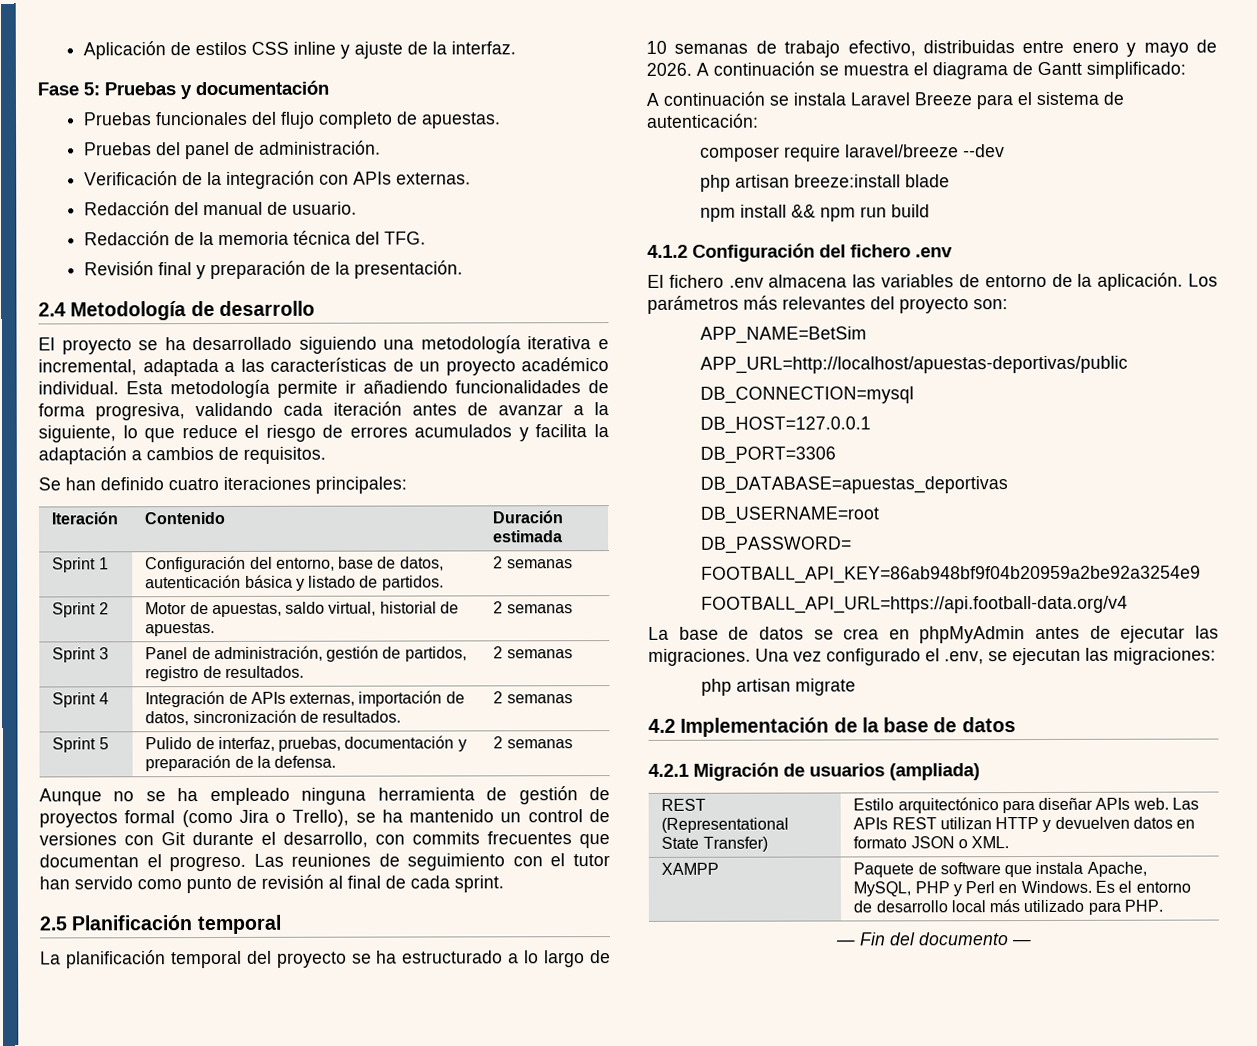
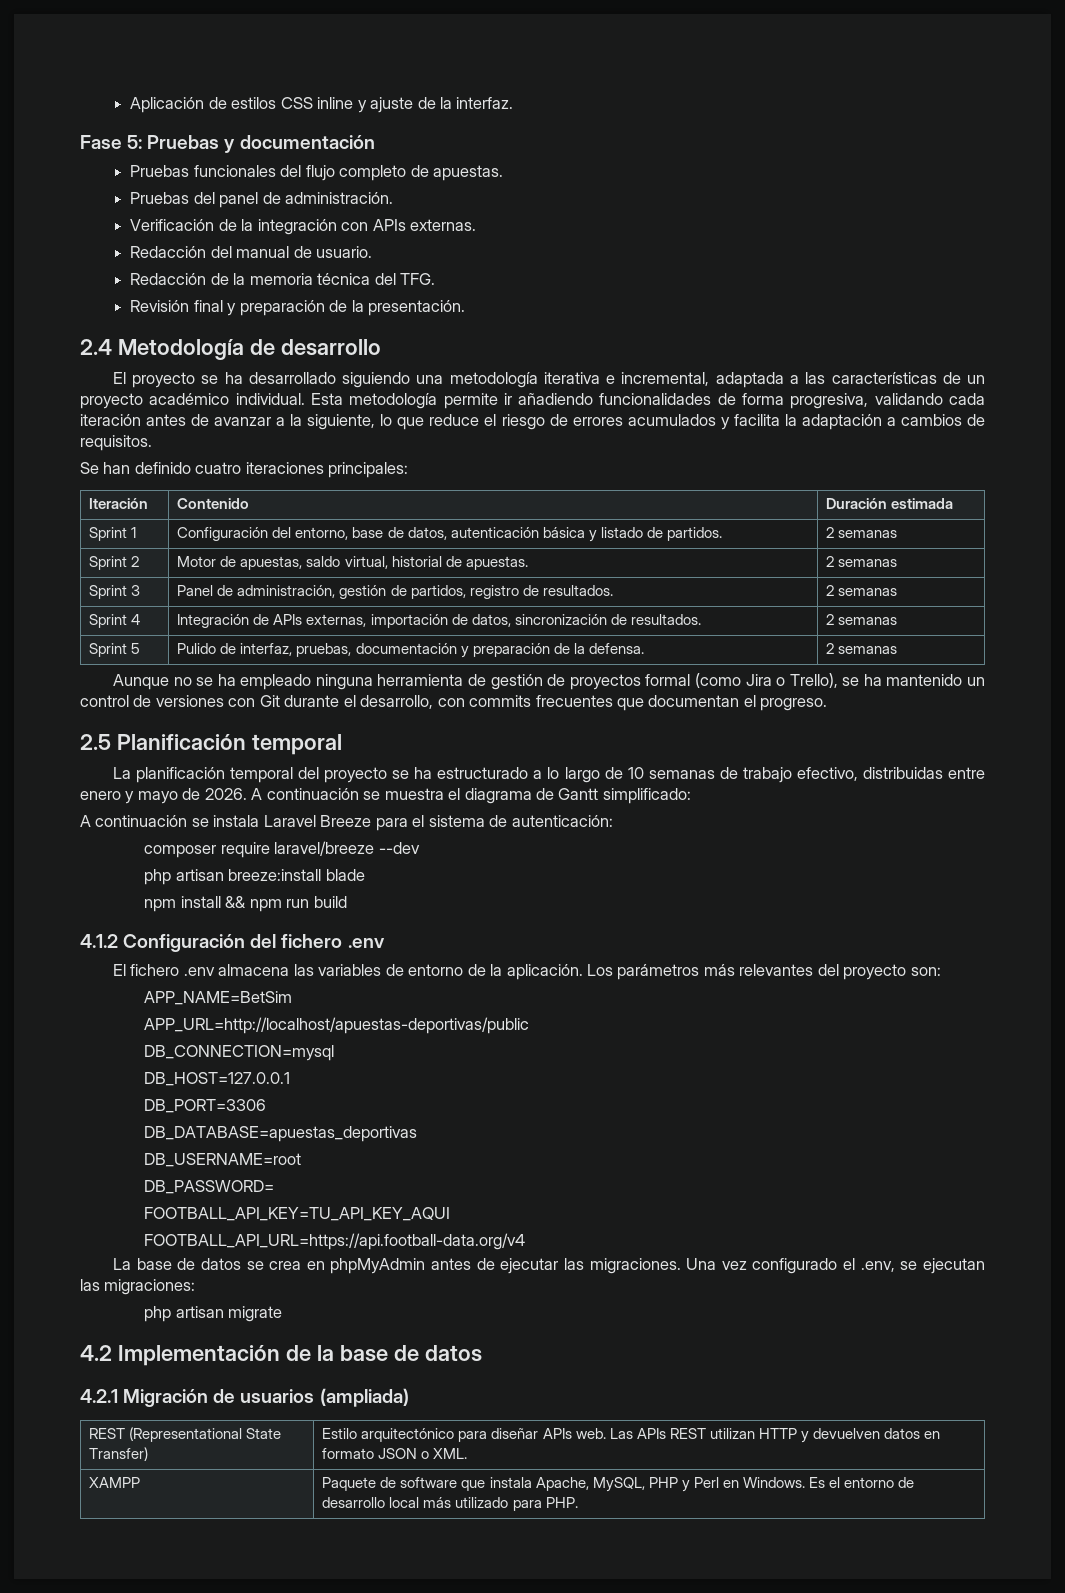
[253,853,610,871] [39,874,504,894] Las reuniones de seguimiento con el tutor han servido como punto de revisión al final de cada sprint. -> (828, 704) none
[700,565,1201,584] FOOTBALL_API_KEY=86ab948bf9f04b20959a2be92a3254e9 -> [144,1207,451,1221] FOOTBALL_API_KEY=TU_API_KEY_AQUI
[836,932,1032,946] // — Fin del documento — -> (578, 1502) none

